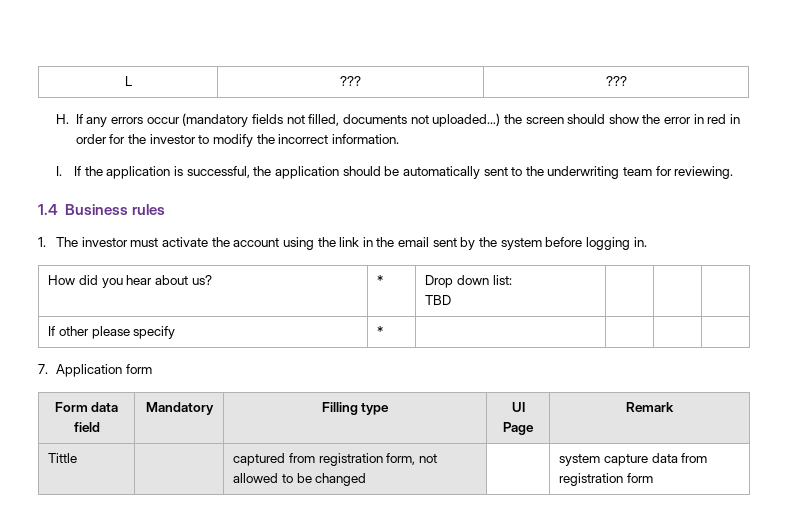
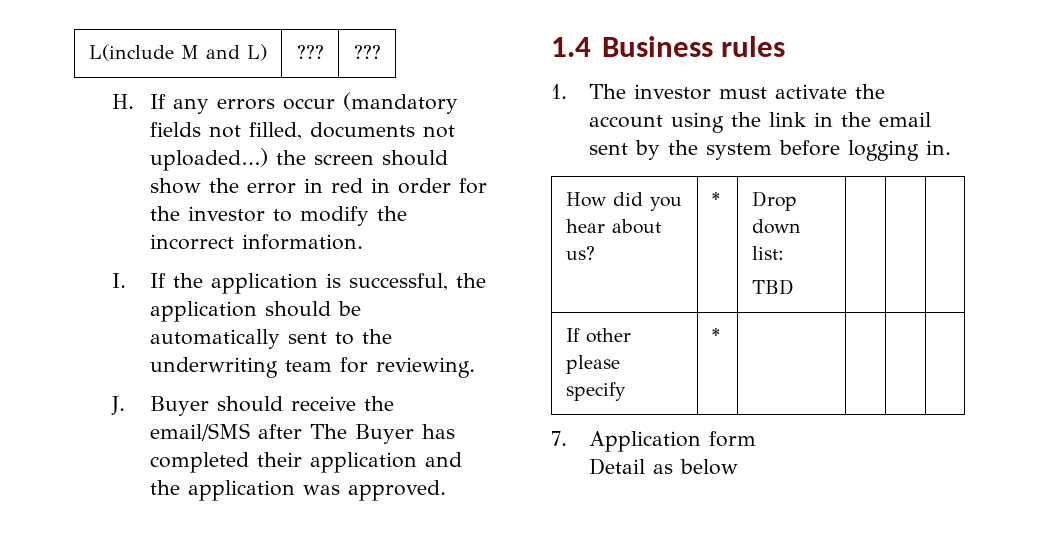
[124,76,132,86] L -> [89,44,267,61] L(include M and L)
(734, 172) none -> [111,396,395,416] [150,423,456,444] [150,452,463,473] [150,480,447,501] // J. Buyer should receive the email/SMS after The Buyer has completed their application and the application was approved.
[54,402,119,412] [73,422,100,432] [145,402,214,415] [321,402,390,415] [511,402,525,412] [503,422,534,435] [626,402,674,412] [48,453,78,463] [233,453,438,466] [233,473,367,486] [559,453,708,466] [559,473,654,486] // Form data field | Mandatory | Filling type | UI Page | Remark // Tittle | | captured from registration form, not allowed to be changed | | system capture data from registration form -> [589,458,739,475] // Detail as below

